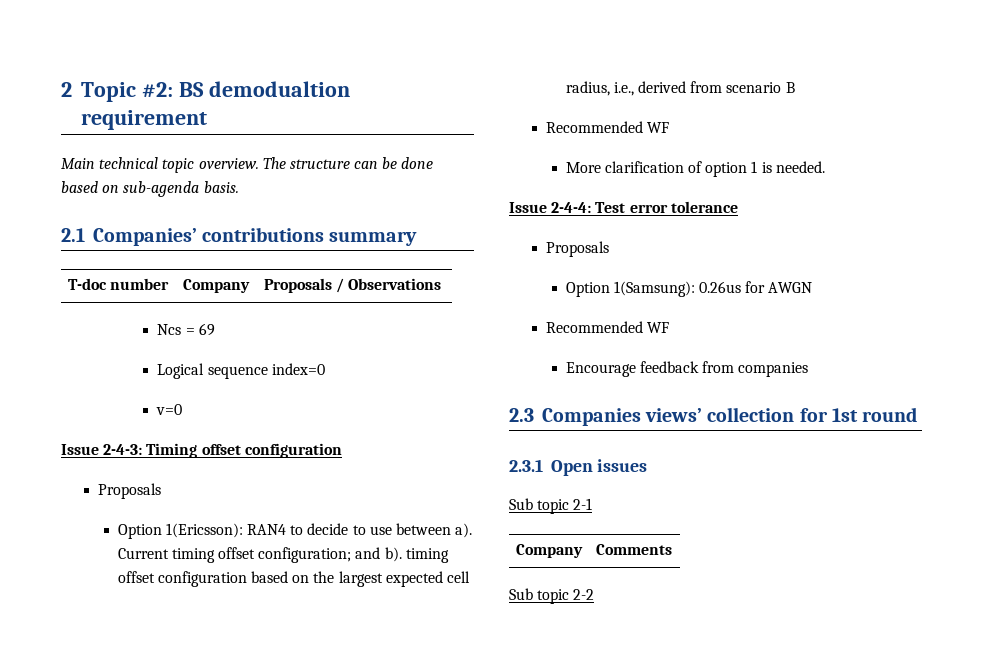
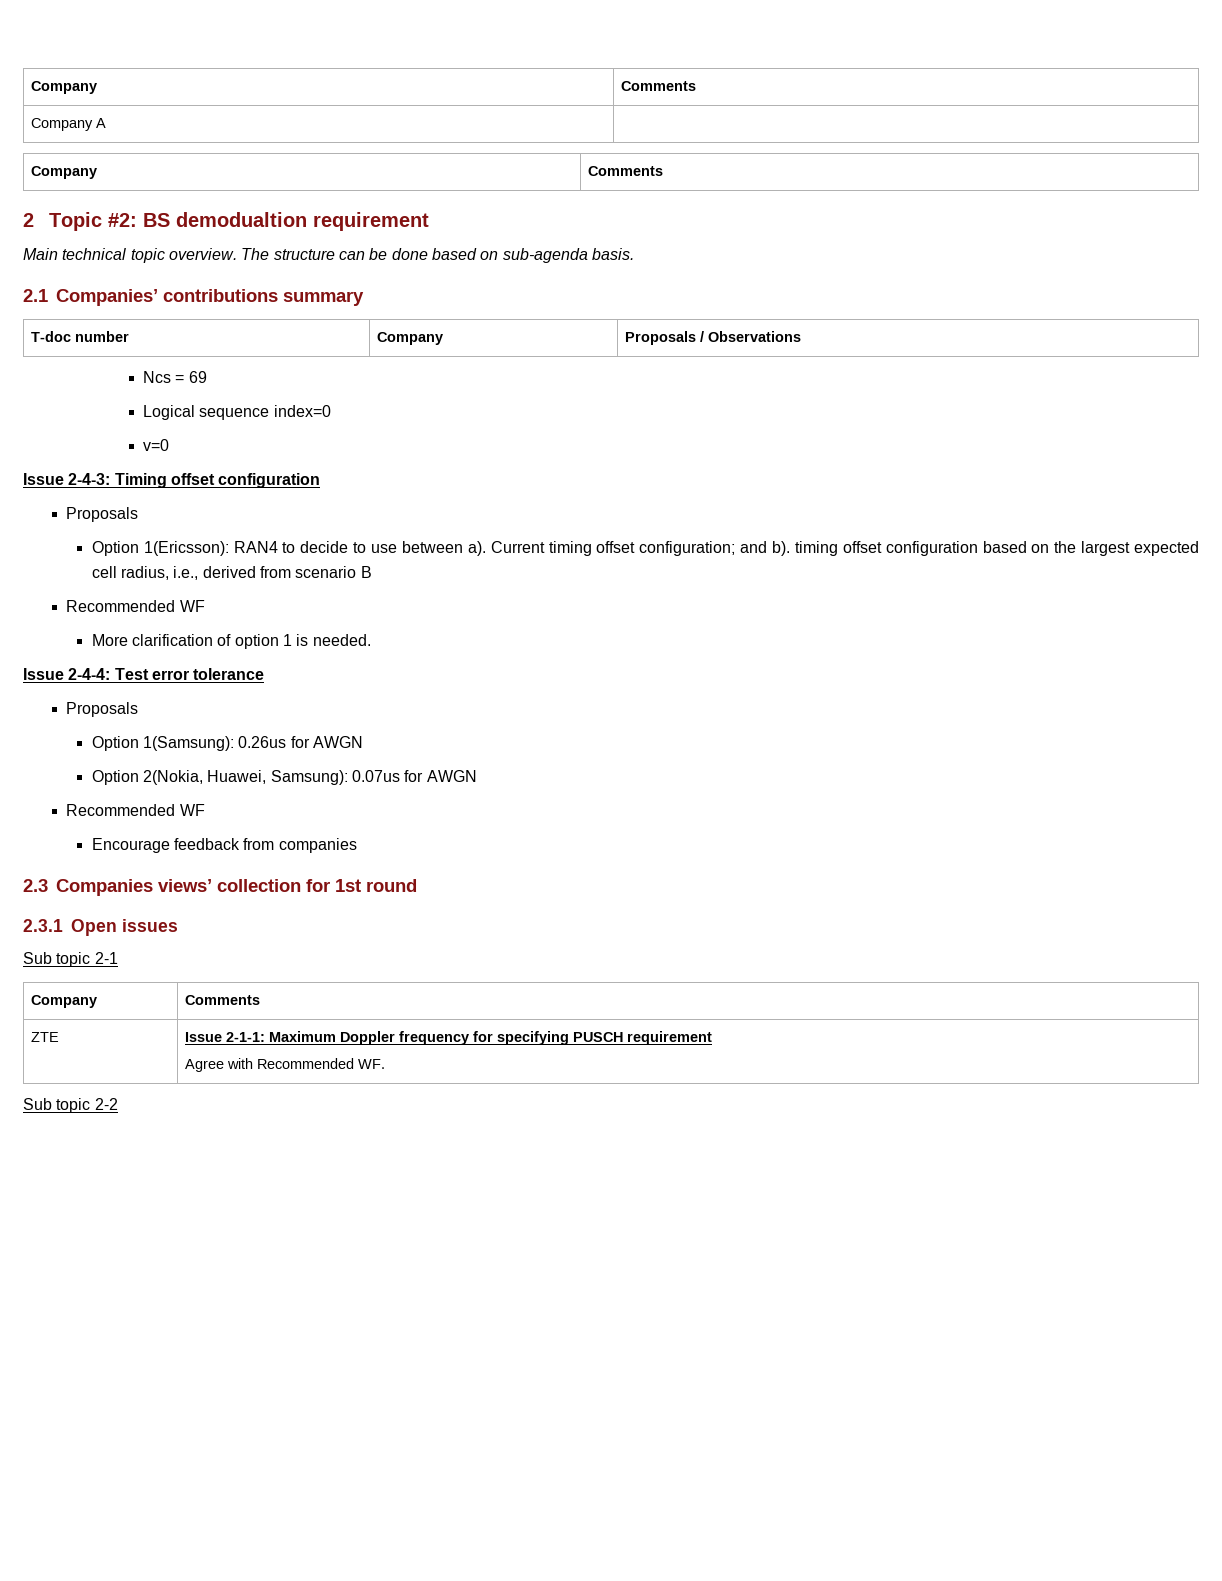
(61, 89) none -> [31,81,98,94] [621,81,697,91] [31,118,107,131] [31,166,98,179] [588,166,664,176] Company | Comments // Company A | // Company | Comments //
(813, 287) none -> [91,770,477,785] // Option 2(Nokia, Huawei, Samsung): 0.07us for AWGN
(672, 549) none -> [31,1032,60,1042] [185,1031,713,1045] [185,1058,386,1072] // ZTE | Issue 2-1-1: Maximum Doppler frequency for specifying PUSCH requirement // Agree with Recommended WF.

